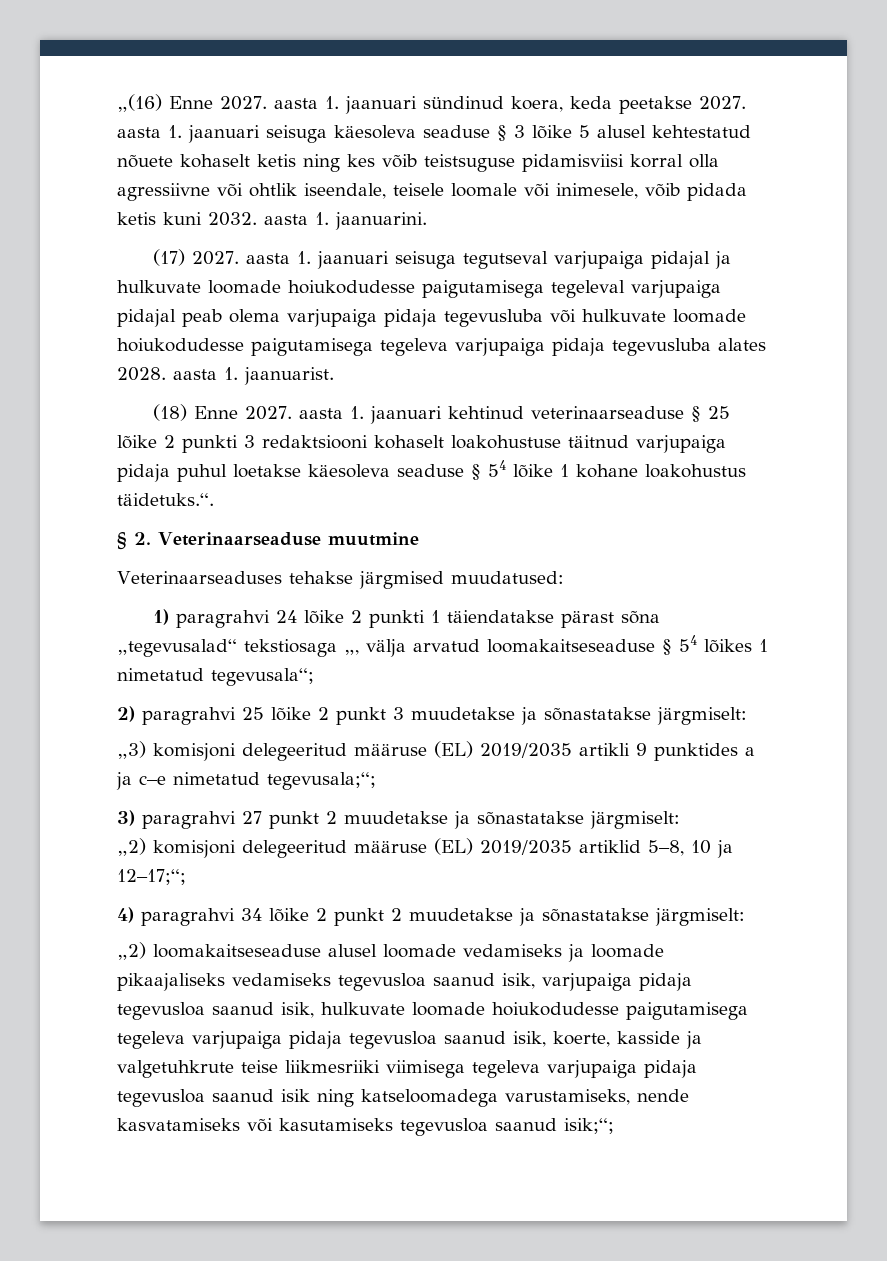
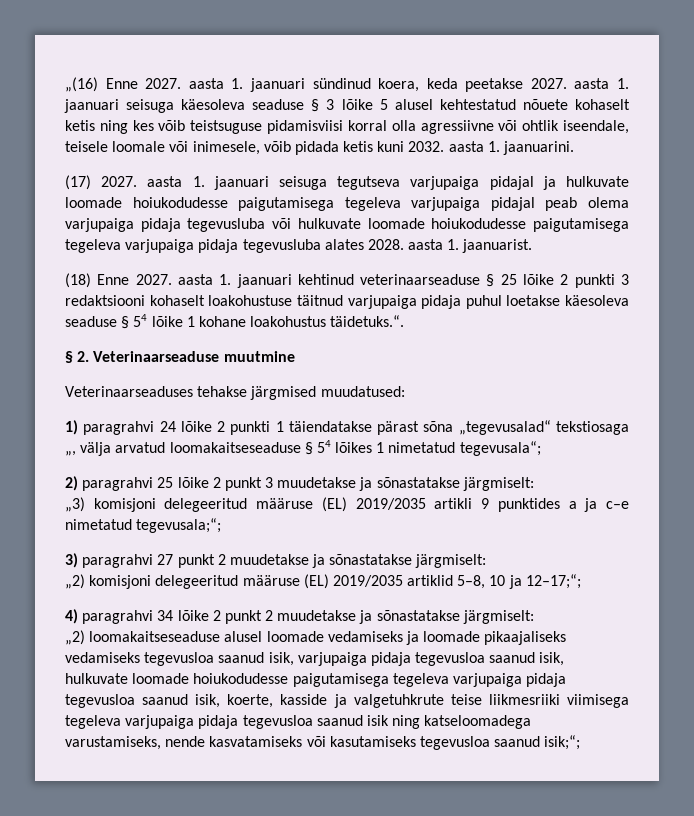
[463,251,549,269] tegutseval -> [337,176,401,190] tegutseva
[551,280,625,298] tegeleval -> [344,197,401,211] tegeleva

